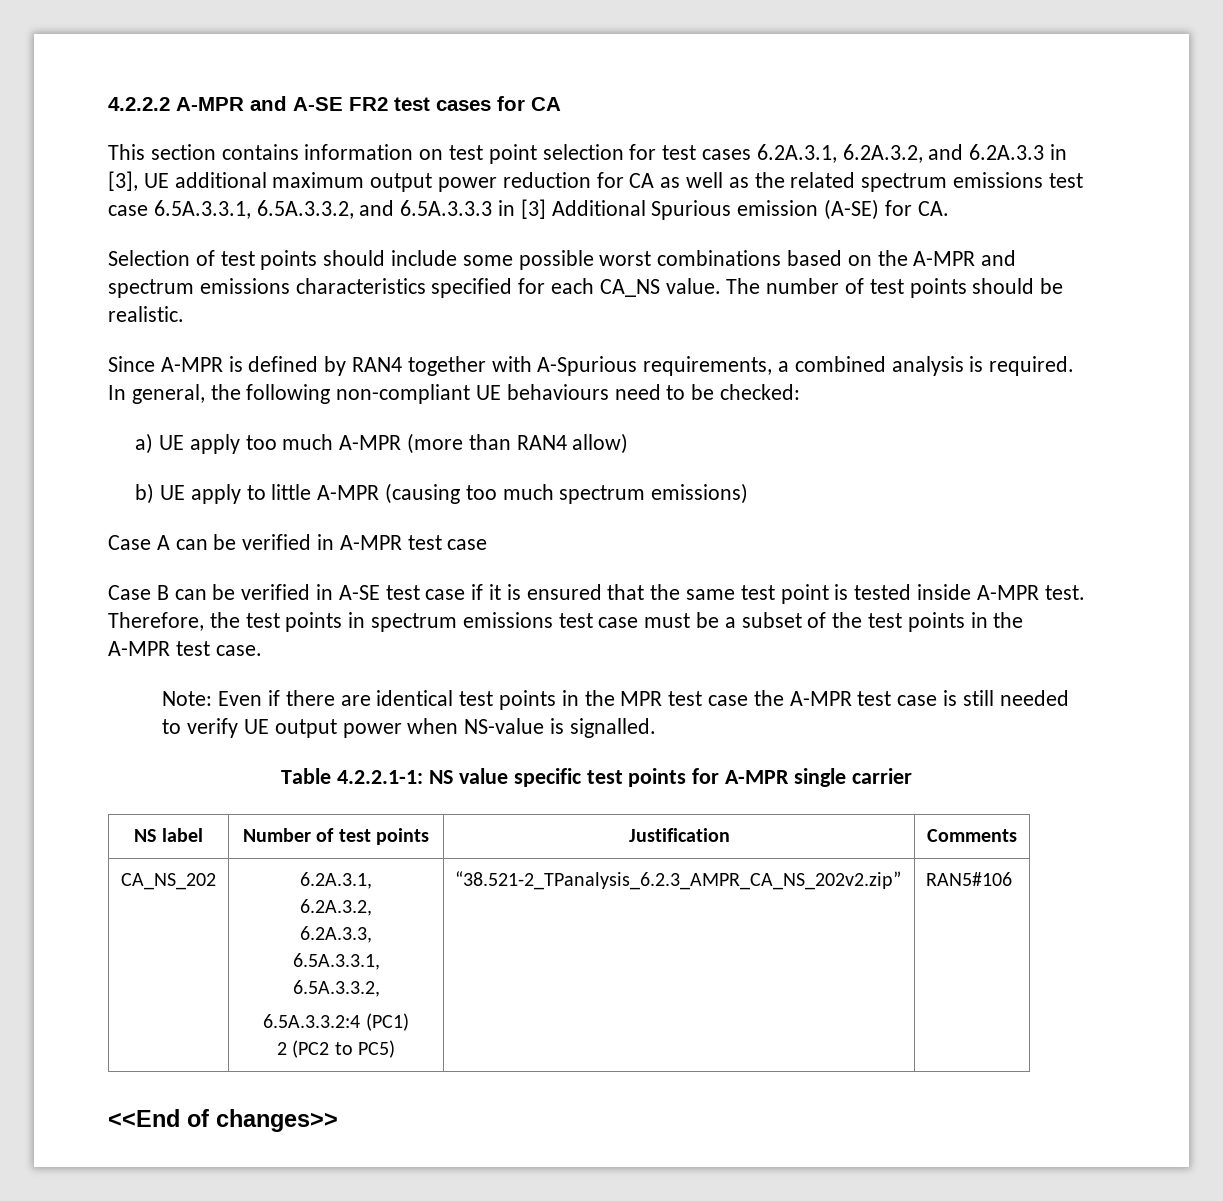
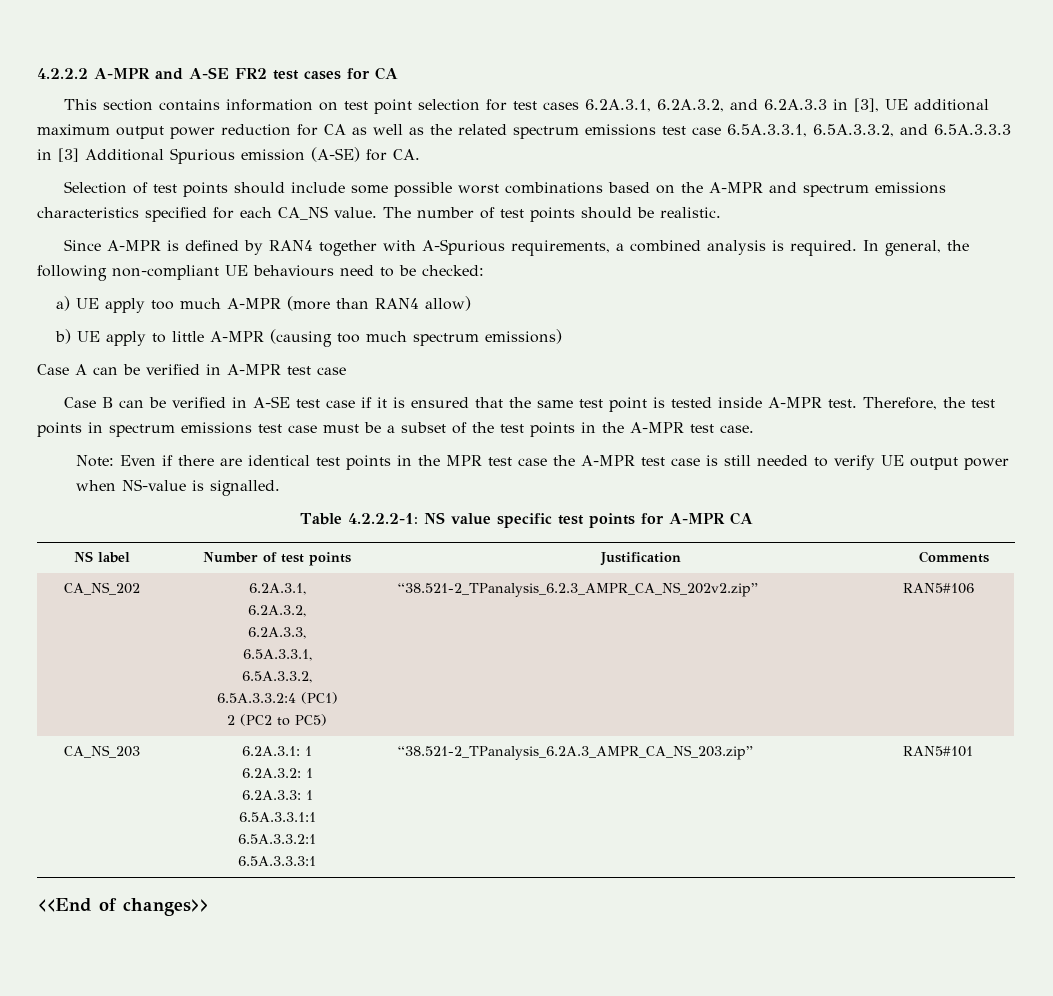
[337,770,424,784] 4.2.2.1-1: -> [347,513,418,524] 4.2.2.2-1:
[793,768,912,787] single carrier -> [729,512,753,525] CA
(1013, 879) none -> [63,745,140,758] [242,746,312,756] [241,768,313,778] [241,790,313,800] [238,812,316,822] [238,834,316,844] [238,856,316,866] [397,745,753,760] [902,746,973,757] // CA_NS_203 | 6.2A.3.1: 1 // 6.2A.3.2: 1 // 6.2A.3.3: 1 // 6.5A.3.3.1:1 // 6.5A.3.3.2:1 // 6.5A.3.3.3:1 | “38.521-2_TPanalysis_6.2A.3_AMPR_CA_NS_203.zip” | RAN5#101

